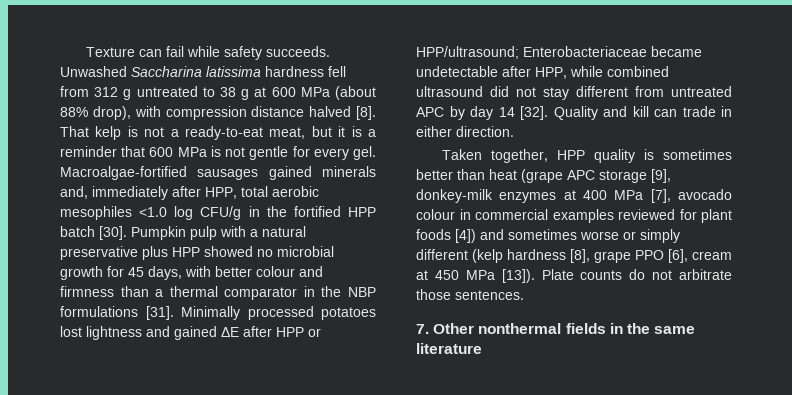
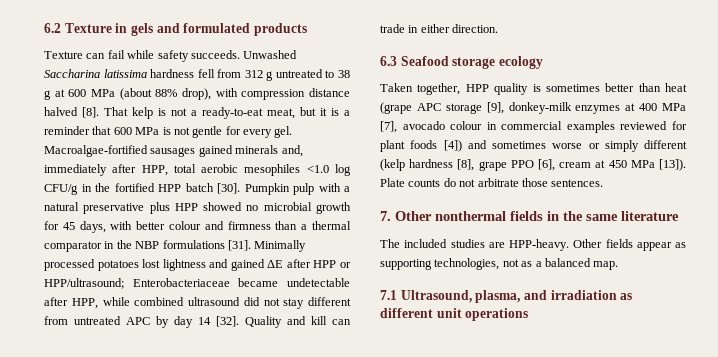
(86, 52) none -> [44,23,307,36] 6.2 Texture in gels and formulated products //
(514, 131) none -> [380,56,543,69] // 6.3 Seafood storage ecology
(482, 348) none -> [380,239,686,251] [380,258,619,270] [380,290,633,303] [380,308,529,321] // The included studies are HPP-heavy. Other fields appear as supporting technologies, not as a balanced map. // 7.1 Ultrasound, plasma, and irradiation as different unit operations

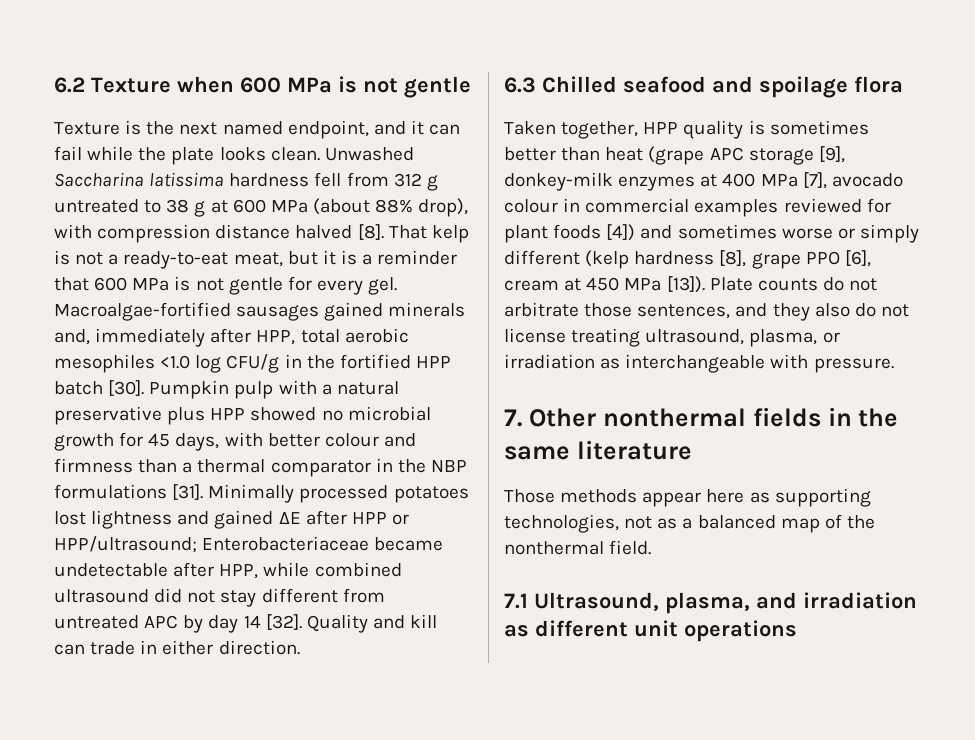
[115,23,307,36] [44,50,240,62] in gels and formulated products // Texture can fail while safety succeeds. -> [177,76,471,98] [54,120,461,139] [54,146,320,165] when 600 MPa is not gentle // Texture is the next named endpoint, and it can fail while the plate looks clean.
[400,56,543,69] Seafood storage ecology -> [542,76,903,98] Chilled seafood and spoilage flora
[551,179,604,187] sentences. -> [637,303,909,321] [504,328,840,347] [504,354,894,373] sentences, and they also do not license treating ultrasound, plasma, or irradiation as interchangeable with pressure.
[380,239,672,251] The included studies are HPP-heavy. Other fields appear -> [504,489,745,507] Those methods appear here
[593,261,619,270] map. -> [780,514,875,533] [504,540,652,555] map of the nonthermal field.

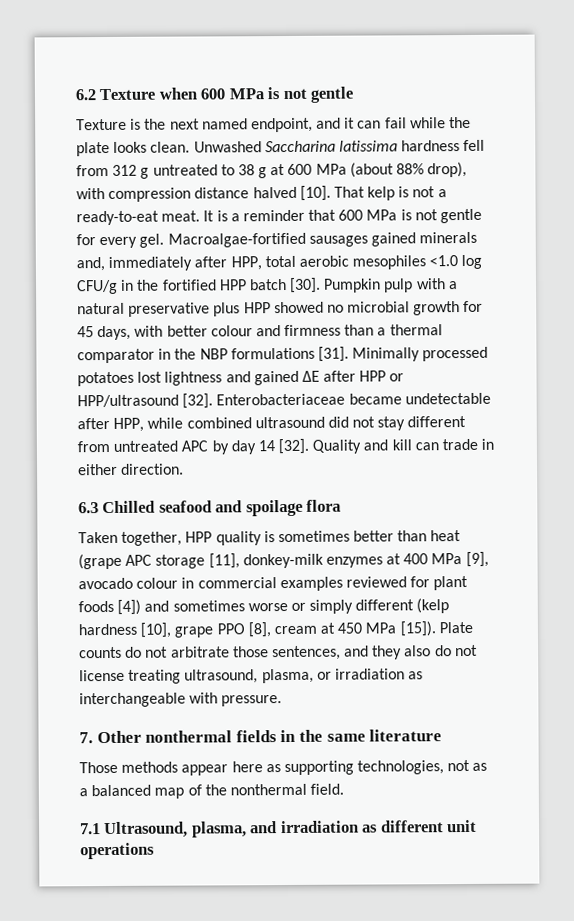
[357,224,384,240] [8]. -> [299,185,331,201] [10].
[233,250,336,267] meat, but it -> [161,210,215,222] meat. It
[54,536,197,553] HPP/ultrasound; -> [77,393,214,409] HPP/ultrasound [32].
[818,146,845,163] [9], -> [208,553,240,569] [11],
[802,172,827,189] [7], -> [465,551,489,568] [9],
[719,250,747,267] [8], -> [140,622,172,638] [10],
[844,250,871,267] [6], -> [247,622,271,638] [8],
[666,276,705,293] [13]). -> [399,621,436,637] [15]).

